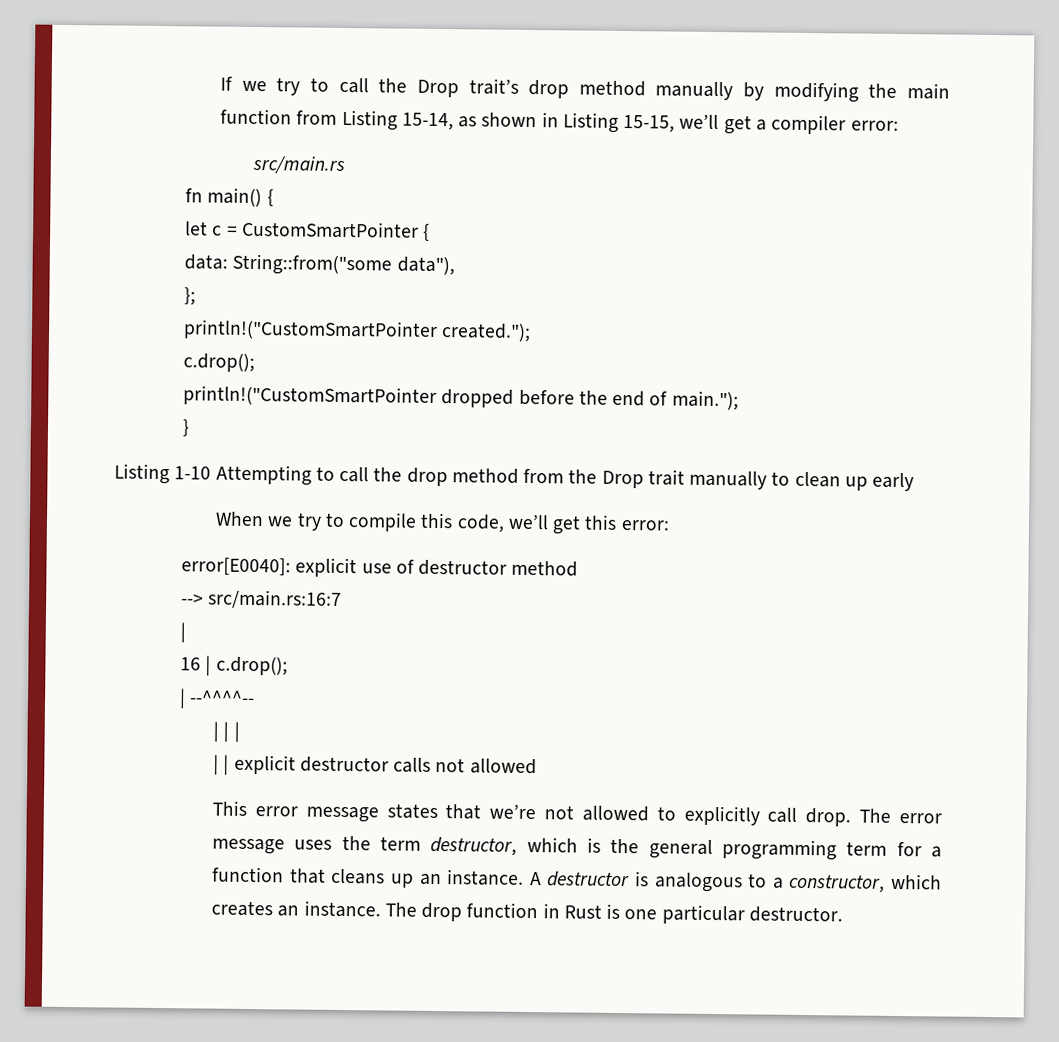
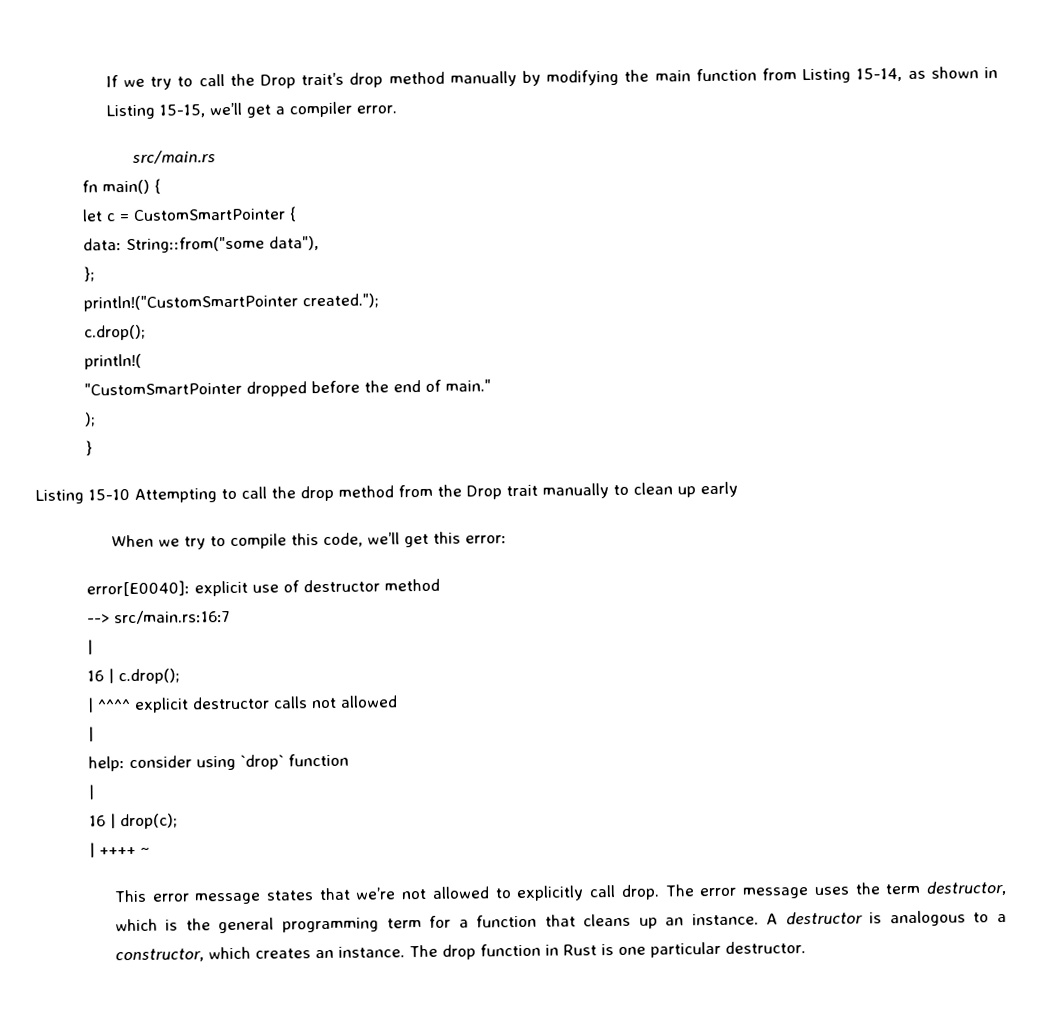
[850,120,899,131] error: -> [355,105,397,114] error.
[183,385,438,407] println!("CustomSmartPointer -> [83,353,142,370] [83,381,242,396] println!( // "CustomSmartPointer
[671,390,739,411] main."); -> [444,379,491,392] [83,412,96,427] main." // );
[174,466,212,480] 1-10 -> [88,489,130,501] 15-10
[190,690,256,705] [213,721,240,742] [213,754,230,775] --^^^^-- // | | | // | | -> [96,699,131,711] ^^^^
(537, 766) none -> [87,726,94,742] [87,753,349,772] [87,784,94,800] [88,813,178,830] [88,842,150,858] // | // help: consider using `drop` function // | // 16 | drop(c); // | ++++ ~

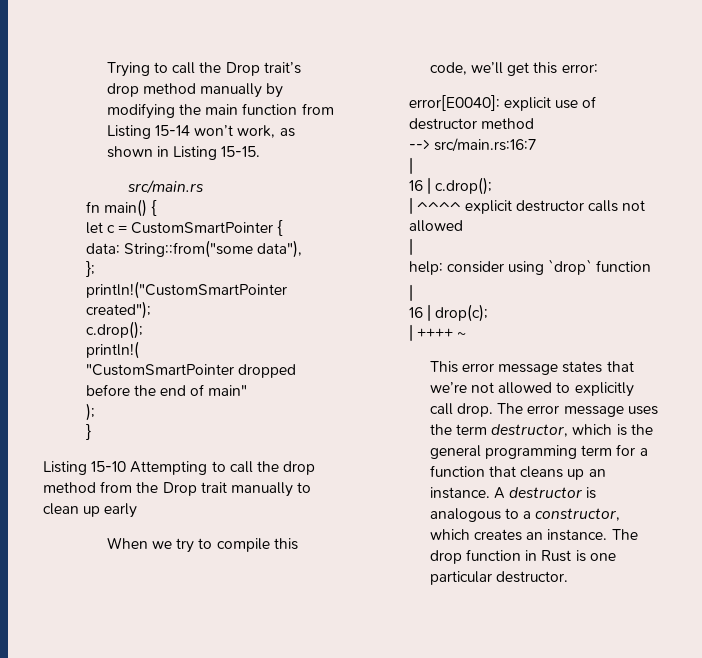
[105,75,173,90] If we try -> [106,62,150,77] Trying
[856,68,903,82] 15-14, -> [155,125,276,138] 15-14 won’t work,
[158,101,397,118] 15-15, we’ll get a compiler error. -> [221,146,261,157] 15-15.
[301,293,379,309] created."); -> [85,301,151,319] created");
[444,379,491,392] main." -> [208,385,248,396] main"

